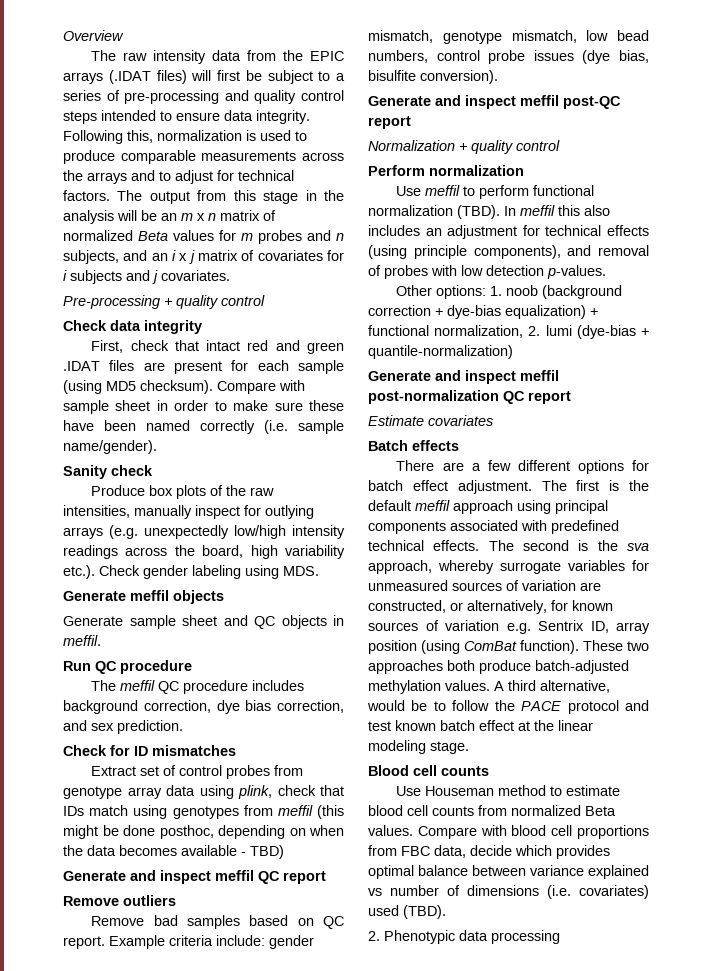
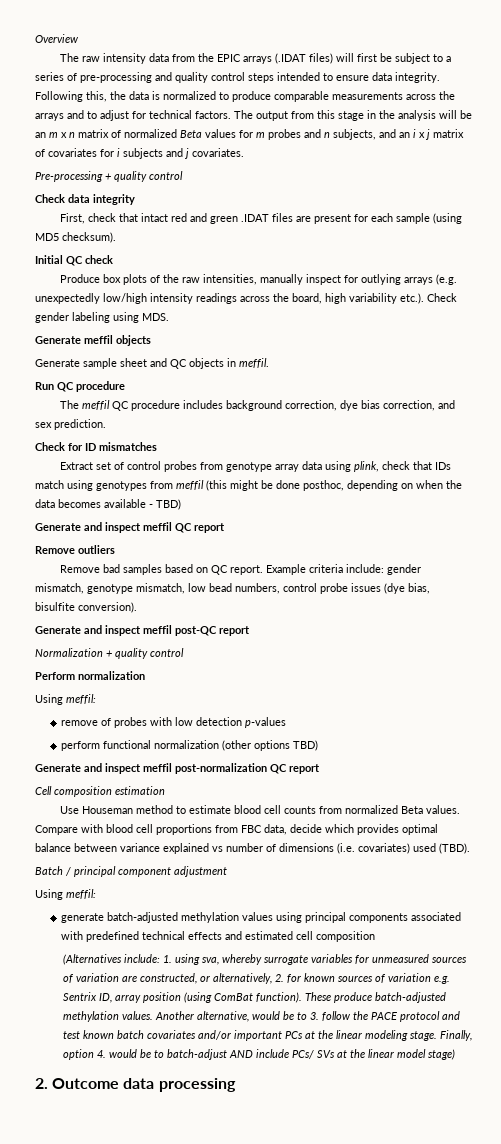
[157,130,291,141] normalization is used -> [110,91,216,100] the data is normalized
[217,380,305,394] [63,400,344,414] [63,420,344,434] [63,440,157,454] [63,465,107,479] Compare with sample sheet in order to make sure these have been named correctly (i.e. sample name/gender). // Sanity -> [35,255,83,266] // Initial QC
[396,185,595,199] [368,205,610,219] [368,225,649,239] [368,245,649,259] Use meffil to perform functional normalization (TBD). In meffil this also includes an adjustment for technical effects (using principle components), and removal -> [35,694,96,705] [61,720,99,726] Using meffil: // remove
[547,265,606,279] [396,285,623,299] [368,305,598,319] [368,325,649,339] [368,345,513,359] p-values. // Other options: 1. noob (background correction + dye-bias equalization) + functional normalization, 2. lumi (dye-bias + quantile-normalization) -> [245,717,287,728] [61,740,319,751] p-values // perform functional normalization (other options TBD)
[368,415,493,426] [368,440,459,451] [396,460,649,474] [368,480,649,494] [368,500,608,514] [368,520,619,534] [368,540,649,551] [368,560,649,574] [368,580,601,591] [368,600,613,614] [368,620,650,634] [368,640,649,654] [368,660,629,674] [368,680,610,694] [367,700,649,714] [368,720,593,731] [368,740,469,754] [368,765,489,776] Estimate covariates // Batch effects // There are a few different options for batch effect adjustment. The first is the default meffil approach using principal components associated with predefined technical effects. The second is the sva approach, whereby surrogate variables for unmeasured sources of variation are constructed, or alternatively, for known sources of variation e.g. Sentrix ID, array position (using ComBat function). These two approaches both produce batch-adjusted methylation values. A third alternative, would be to follow the PACE protocol and test known batch effect at the linear modeling stage. // Blood cell counts -> [35,786,165,797] Cell composition estimation
[368,930,455,944] 2. Phenotypic -> [35,866,227,877] [35,889,96,900] [61,912,462,923] [61,931,376,942] [62,954,467,965] [62,973,450,984] [62,992,446,1003] [62,1011,460,1022] [62,1030,472,1041] [62,1049,455,1060] [35,1078,120,1089] Batch / principal component adjustment // Using meffil: // generate batch-adjusted methylation values using principal components associated with predefined technical effects and estimated cell composition // (Alternatives include: 1. using sva, whereby surrogate variables for unmeasured sources of variation are constructed, or alternatively, 2. for known sources of variation e.g. Sentrix ID, array position (using ComBat function). These produce batch-adjusted methylation values. Another alternative, would be to 3. follow the PACE protocol and test known batch covariates and/or important PCs at the linear modeling stage. Finally, option 4. would be to batch-adjust AND include PCs/ SVs at the linear model stage) // 2. Outcome

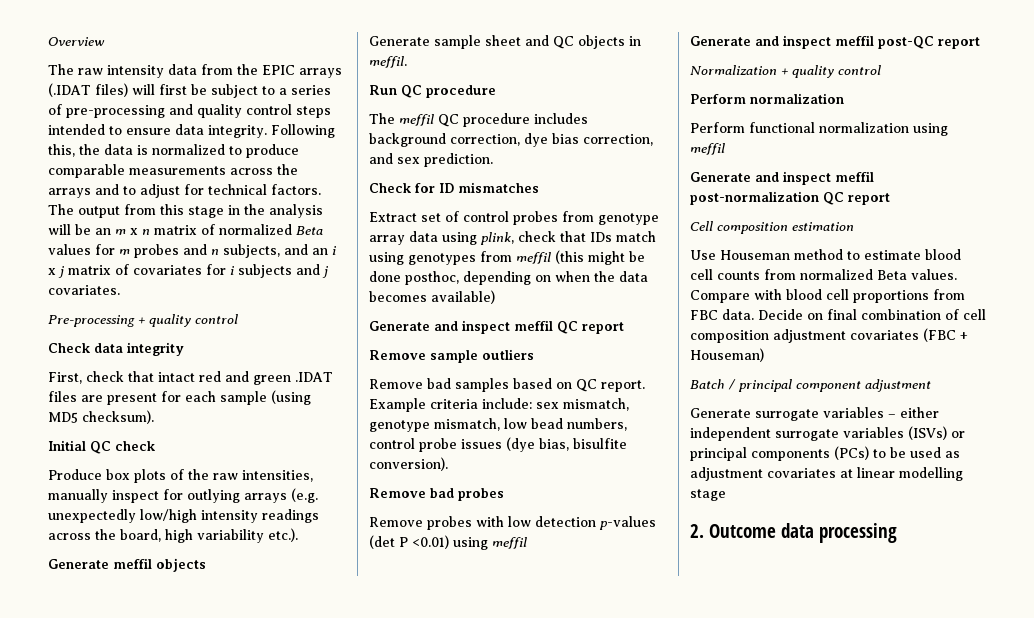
[427,293,457,302] [35,312,169,323] Check gender labeling using MDS. -> (298, 535) none
[104,499,181,510] available - TBD) -> [431,290,495,304] available)
(75, 550) none -> [430,350,478,363] sample
[387,564,422,575] gender -> [536,402,559,409] sex
(137, 607) none -> [369,488,504,501] [369,516,656,530] [369,535,527,550] // Remove bad probes // Remove probes with low detection p-values (det P <0.01) using meffil
[35,694,96,705] [61,717,287,728] [61,740,319,751] Using meffil: // remove of probes with low detection p-values // perform functional normalization (other options TBD) -> [690,122,948,136] [690,143,725,155] Perform functional normalization using meffil
[264,824,438,835] [35,843,470,854] data, decide which provides optimal balance between variance explained vs number of dimensions (i.e. covariates) used (TBD). -> [722,309,986,320] [690,328,968,343] [690,348,764,362] data. Decide on final combination of cell composition adjustment covariates (FBC + Houseman)
[35,889,96,900] [61,912,462,923] [61,931,376,942] [62,954,467,965] [62,973,450,984] [62,992,446,1003] [62,1011,460,1022] [62,1030,472,1041] [62,1049,455,1060] Using meffil: // generate batch-adjusted methylation values using principal components associated with predefined technical effects and estimated cell composition // (Alternatives include: 1. using sva, whereby surrogate variables for unmeasured sources of variation are constructed, or alternatively, 2. for known sources of variation e.g. Sentrix ID, array position (using ComBat function). These produce batch-adjusted methylation values. Another alternative, would be to 3. follow the PACE protocol and test known batch covariates and/or important PCs at the linear modeling stage. Finally, option 4. would be to batch-adjust AND include PCs/ SVs at the linear model stage) -> [690,407,939,421] [690,426,965,441] [690,446,960,461] [690,467,963,481] [690,489,726,501] Generate surrogate variables – either independent surrogate variables (ISVs) or principal components (PCs) to be used as adjustment covariates at linear modelling stage

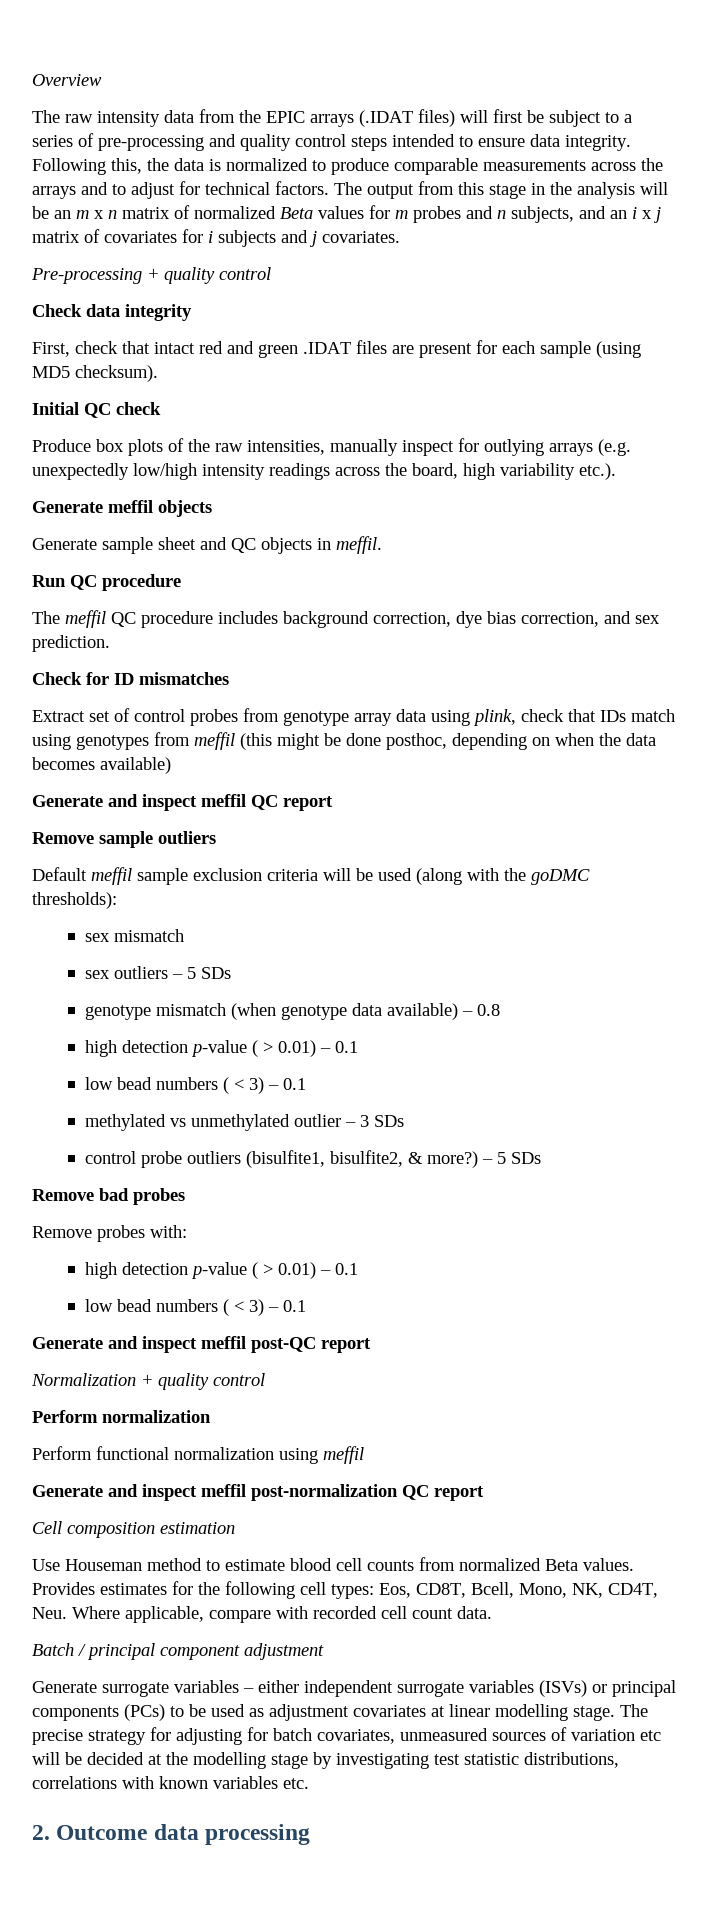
[369,378,645,392] [369,398,629,412] [369,418,627,432] [369,437,627,452] [369,457,448,471] Remove bad samples based on QC report. Example criteria include: sex mismatch, genotype mismatch, low bead numbers, control probe issues (dye bias, bisulfite conversion). -> [32,867,590,885] [32,892,117,909] [84,929,184,942] [84,966,231,979] [84,1003,500,1020] [84,1040,358,1057] [84,1077,306,1094] [84,1114,404,1131] [84,1150,541,1168] Default meffil sample exclusion criteria will be used (along with the goDMC thresholds): // sex mismatch // sex outliers – 5 SDs // genotype mismatch (when genotype data available) – 0.8 // high detection p-value ( > 0.01) – 0.1 // low bead numbers ( < 3) – 0.1 // methylated vs unmethylated outlier – 3 SDs // control probe outliers (bisulfite1, bisulfite2, & more?) – 5 SDs
[476,516,656,530] [369,535,527,550] with low detection p-values (det P <0.01) using meffil -> [150,1225,187,1238] [84,1262,358,1279] [84,1299,306,1316] with: // high detection p-value ( > 0.01) – 0.1 // low bead numbers ( < 3) – 0.1
[690,289,965,303] [690,309,986,320] [690,328,968,343] [690,348,764,362] Compare with blood cell proportions from FBC data. Decide on final combination of cell composition adjustment covariates (FBC + Houseman) -> [32,1581,658,1599] [32,1606,492,1623] Provides estimates for the following cell types: Eos, CD8T, Bcell, Mono, NK, CD4T, Neu. Where applicable, compare with recorded cell count data.
[690,489,726,501] stage -> [573,1704,648,1721] [32,1727,661,1745] [32,1752,619,1769] [32,1776,309,1789] stage. The precise strategy for adjusting for batch covariates, unmeasured sources of variation etc will be decided at the modelling stage by investigating test statistic distributions, correlations with known variables etc.

